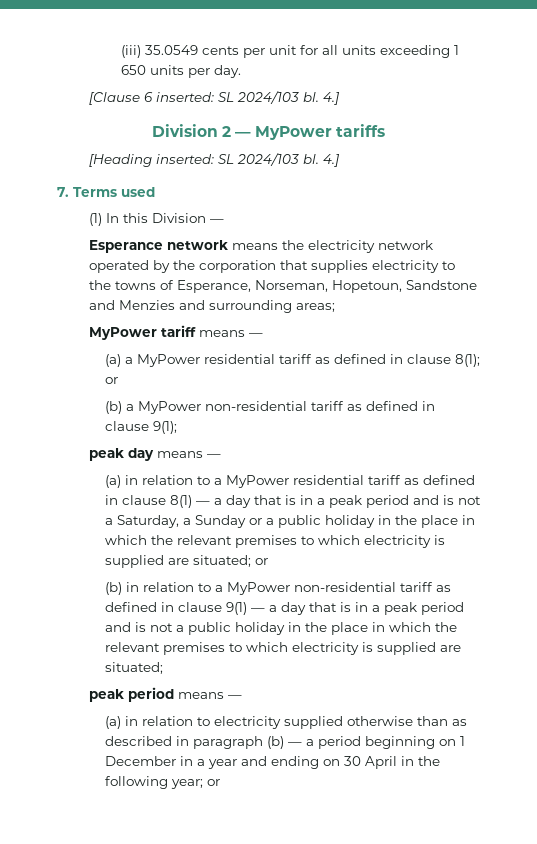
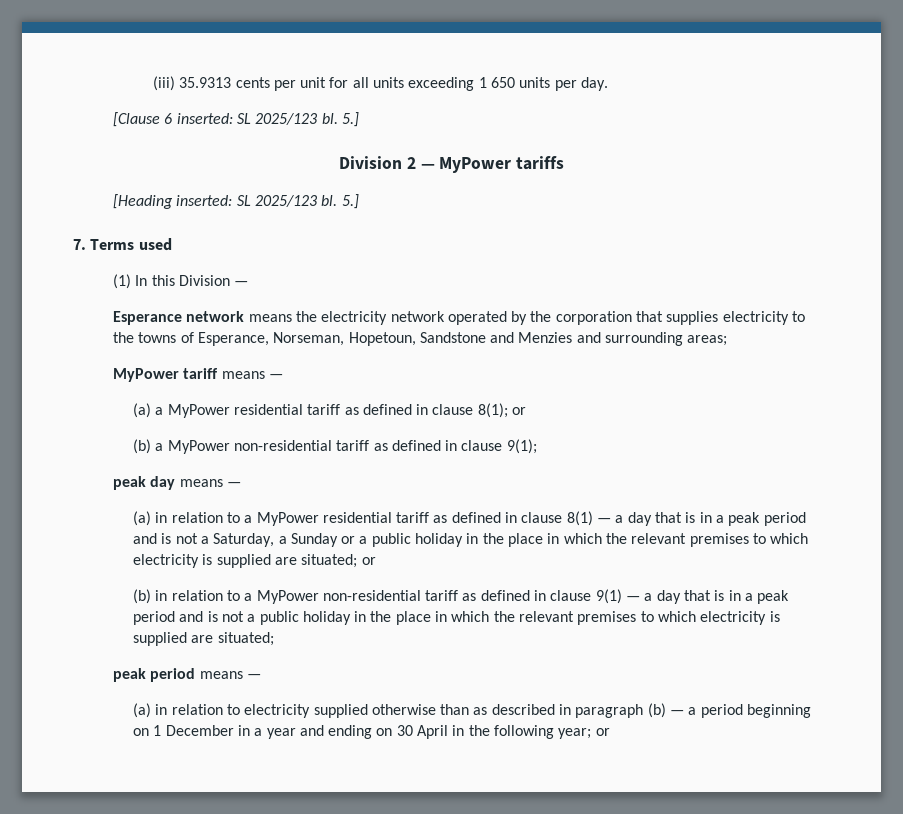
[144,45,198,55] 35.0549 -> [179,77,232,88] 35.9313
[236,91,340,105] 2024/103 bl. 4.] -> [255,112,359,127] 2025/123 bl. 5.]
[236,153,340,167] 2024/103 bl. 4.] -> [254,194,359,209] 2025/123 bl. 5.]

